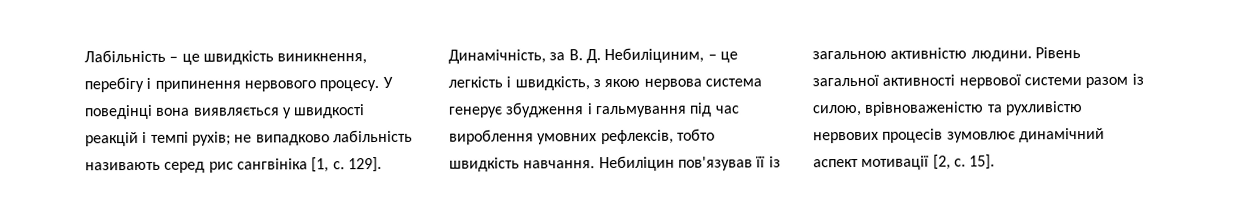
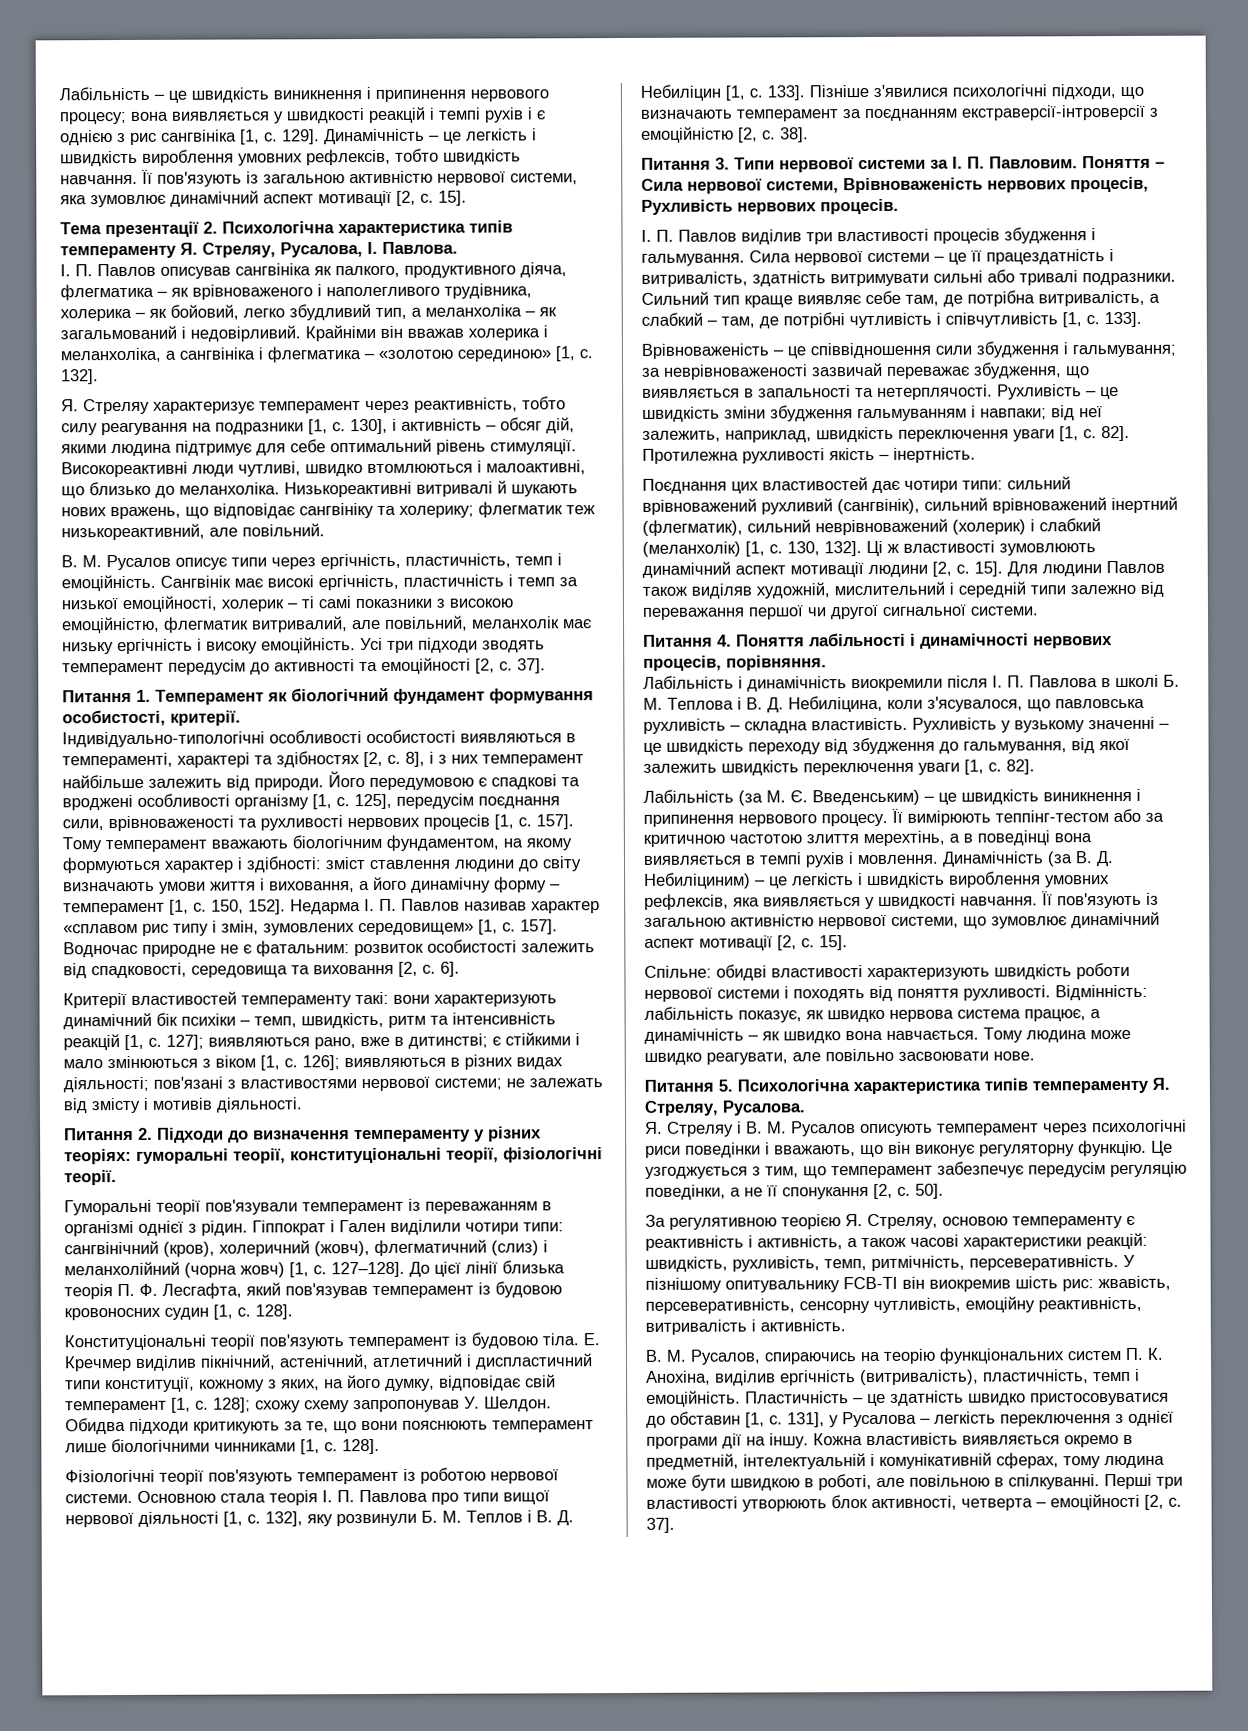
[277,53,368,65] [84,76,393,93] [84,104,153,120] виникнення, перебігу і припинення нервового процесу. У поведінці -> [273,87,549,102] [59,111,127,125] виникнення і припинення нервового процесу;
[191,129,413,146] [85,161,206,173] рухів; не випадково лабільність називають серед -> [484,107,546,123] [60,130,126,146] рухів і є однією з
[448,47,738,64] [448,76,762,91] [449,102,740,118] Динамічність, за В. Д. Небиліциним, – це легкість і швидкість, з якою нервова система генерує збудження і гальмування під час -> [324,128,537,145] [60,150,138,167] Динамічність – це легкість і швидкість
[598,155,781,172] [812,47,1081,62] [812,73,1144,89] [812,101,1083,117] [813,127,1105,144] [813,154,996,170] Небиліцин пов'язував її із загальною активністю людини. Рівень загальної активності нервової системи разом із силою, врівноваженістю та рухливістю нервових процесів зумовлює динамічний аспект мотивації [2, с. 15]. -> [142,169,578,187] [60,190,467,208] [60,220,513,238] [60,241,458,259] [60,262,567,279] [60,283,532,301] [60,304,557,322] [60,324,548,342] [60,346,593,363] [61,369,99,385] [61,396,566,415] [61,417,575,436] [61,438,577,457] [61,460,586,478] [61,480,578,499] [61,501,595,520] [61,523,325,541] [61,553,562,571] [61,574,578,592] [61,595,513,613] [61,615,592,634] [62,637,545,655] [62,657,546,676] [62,687,594,705] [62,709,241,727] [62,729,576,748] [62,751,584,769] [62,771,580,791] [62,793,560,811] [62,814,574,832] [62,834,572,853] [62,856,582,874] [63,876,561,894] [63,898,600,916] [63,919,558,936] [63,939,595,958] [63,961,460,979] [63,991,557,1009] [63,1012,556,1030] [63,1032,580,1051] [63,1054,563,1071] [63,1076,603,1093] [63,1097,302,1114] [64,1126,542,1143] [64,1147,603,1165] [64,1170,117,1186] [64,1198,552,1216] [64,1219,564,1237] [64,1239,548,1257] [64,1260,565,1278] [64,1281,562,1300] [64,1304,293,1321] [64,1332,600,1351] [64,1353,593,1372] [65,1374,556,1393] [65,1396,552,1414] [65,1418,594,1435] [65,1438,380,1455] [65,1467,559,1485] [65,1489,550,1506] [65,1510,574,1528] [640,84,1144,101] [640,104,1158,122] [641,126,809,143] [641,155,1165,173] [641,176,1149,194] [641,198,899,215] [641,227,1096,245] [641,249,1114,266] [641,269,1176,287] [641,290,1160,308] [641,311,1142,329] [641,341,1176,359] [642,362,1090,380] [642,384,1119,400] [642,405,1103,422] [642,425,1130,443] [642,447,976,464] [642,476,1071,494] [642,496,1178,515] [642,518,1101,536] [642,540,1096,557] [642,560,1165,578] [642,581,1164,599] [642,604,1038,620] [643,632,1113,649] [643,655,827,671] [643,674,1180,692] [643,695,1145,713] [643,716,1170,734] [643,737,1130,755] [643,759,1035,776] [643,788,1141,806] [643,808,1164,827] [643,830,1092,847] [643,851,1114,868] [644,871,1110,889] [644,891,1159,910] [644,911,1160,930] [644,935,848,951] [644,962,1130,981] [644,984,1148,1002] [644,1006,1101,1023] [644,1027,1131,1044] [644,1048,1035,1065] [644,1077,1170,1095] [644,1100,806,1116] [645,1119,1187,1137] [645,1139,1173,1158] [645,1161,1187,1179] [645,1183,944,1200] [645,1213,1135,1230] [645,1232,1148,1251] [645,1254,1135,1272] [645,1275,1171,1293] [645,1296,1142,1314] [645,1319,846,1335] [645,1347,1163,1365] [646,1368,1140,1386] [646,1390,1169,1407] [646,1410,1174,1428] [646,1432,1133,1449] [646,1452,1165,1470] [646,1473,1183,1491] [646,1493,1182,1512] [646,1517,675,1533] Її пов'язують із загальною активністю нервової системи, яка зумовлює динамічний аспект мотивації [2, с. 15]. // Тема презентації 2. Психологічна характеристика типів темпераменту Я. Стреляу, Русалова, І. Павлова. // І. П. Павлов описував сангвініка як палкого, продуктивного діяча, флегматика – як врівноваженого і наполегливого трудівника, холерика – як бойовий, легко збудливий тип, а меланхоліка – як загальмований і недовірливий. Крайніми він вважав холерика і меланхоліка, а сангвініка і флегматика – «золотою серединою» [1, с. 132]. // Я. Стреляу характеризує темперамент через реактивність, тобто силу реагування на подразники [1, с. 130], і активність – обсяг дій, якими людина підтримує для себе оптимальний рівень стимуляції. Високореактивні люди чутливі, швидко втомлюються і малоактивні, що близько до меланхоліка. Низькореактивні витривалі й шукають нових вражень, що відповідає сангвініку та холерику; флегматик теж низькореактивний, але повільний. // В. М. Русалов описує типи через ергічність, пластичність, темп і емоційність. Сангвінік має високі ергічність, пластичність і темп за низької емоційності, холерик – ті самі показники з високою емоційністю, флегматик витривалий, але повільний, меланхолік має низьку ергічність і високу емоційність. Усі три підходи зводять темперамент передусім до активності та емоційності [2, с. 37]. // Питання 1. Темперамент як біологічний фундамент формування особистості, критерії. // Індивідуально-типологічні особливості особистості виявляються в темпераменті, характері та здібностях [2, с. 8], і з них темперамент найбільше залежить від природи. Його передумовою є спадкові та вроджені особливості організму [1, с. 125], передусім поєднання сили, врівноваженості та рухливості нервових процесів [1, с. 157]. Тому темперамент вважають біологічним фундаментом, на якому формуються характер і здібності: зміст ставлення людини до світу визначають умови життя і виховання, а його динамічну форму – темперамент [1, с. 150, 152]. Недарма І. П. Павлов називав характер «сплавом рис типу і змін, зумовлених середовищем» [1, с. 157]. Водночас природне не є фатальним: розвиток особистості залежить від спадковості, середовища та виховання [2, с. 6]. // Критерії властивостей темпераменту такі: вони характеризують динамічний бік психіки – темп, швидкість, ритм та інтенсивність реакцій [1, с. 127]; виявляються рано, вже в дитинстві; є стійкими і мало змінюються з віком [1, с. 126]; виявляються в різних видах діяльності; пов'язані з властивостями нервової системи; не залежать від змісту і мотивів діяльності. // Питання 2. Підходи до визначення темпераменту у різних теоріях: гуморальні теорії, конституціональні теорії, фізіологічні теорії. // Гуморальні теорії пов'язували темперамент із переважанням в організмі однієї з рідин. Гіппократ і Гален виділили чотири типи: сангвінічний (кров), холеричний (жовч), флегматичний (слиз) і меланхолійний (чорна жовч) [1, с. 127–128]. До цієї лінії близька теорія П. Ф. Лесгафта, який пов'язував темперамент із будовою кровоносних судин [1, с. 128]. // Конституціональні теорії пов'язують темперамент із будовою тіла. Е. Кречмер виділив пікнічний, астенічний, атлетичний і диспластичний типи конституції, кожному з яких, на його думку, відповідає свій темперамент [1, с. 128]; схожу схему запропонував У. Шелдон. Обидва підходи критикують за те, що вони пояснюють темперамент лише біологічними чинниками [1, с. 128]. // Фізіологічні теорії пов'язують темперамент із роботою нервової системи. Основною стала теорія І. П. Павлова про типи вищої нервової діяльності [1, с. 132], яку розвинули Б. М. Теплов і В. Д. Небиліцин [1, с. 133]. Пізніше з'явилися психологічні підходи, що визначають темперамент за поєднанням екстраверсії-інтроверсії з емоційністю [2, с. 38]. // Питання 3. Типи нервової системи за І. П. Павловим. Поняття – Сила нервової системи, Врівноваженість нервових процесів, Рухливість нервових процесів. // І. П. Павлов виділив три властивості процесів збудження і гальмування. Сила нервової системи – це її працездатність і витривалість, здатність витримувати сильні або тривалі подразники. Сильний тип краще виявляє себе там, де потрібна витривалість, а слабкий – там, де потрібні чутливість і співчутливість [1, с. 133]. // Врівноваженість – це співвідношення сили збудження і гальмування; за неврівноваженості зазвичай переважає збудження, що виявляється в запальності та нетерплячості. Рухливість – це швидкість зміни збудження гальмуванням і навпаки; від неї залежить, наприклад, швидкість переключення уваги [1, с. 82]. Протилежна рухливості якість – інертність. // Поєднання цих властивостей дає чотири типи: сильний врівноважений рухливий (сангвінік), сильний врівноважений інертний (флегматик), сильний неврівноважений (холерик) і слабкий (меланхолік) [1, с. 130, 132]. Ці ж властивості зумовлюють динамічний аспект мотивації людини [2, с. 15]. Для людини Павлов також виділяв художній, мислительний і середній типи залежно від переважання першої чи другої сигнальної системи. // Питання 4. Поняття лабільності і динамічності нервових процесів, порівняння. // Лабільність і динамічність виокремили після І. П. Павлова в школі Б. М. Теплова і В. Д. Небиліцина, коли з'ясувалося, що павловська рухливість – складна властивість. Рухливість у вузькому значенні – це швидкість переходу від збудження до гальмування, від якої залежить швидкість переключення уваги [1, с. 82]. // Лабільність (за М. Є. Введенським) – це швидкість виникнення і припинення нервового процесу. Її вимірюють теппінг-тестом або за критичною частотою злиття мерехтінь, а в поведінці вона виявляється в темпі рухів і мовлення. Динамічність (за В. Д. Небиліциним) – це легкість і швидкість вироблення умовних рефлексів, яка виявляється у швидкості навчання. Її пов'язують із загальною активністю нервової системи, що зумовлює динамічний аспект мотивації [2, с. 15]. // Спільне: обидві властивості характеризують швидкість роботи нервової системи і походять від поняття рухливості. Відмінність: лабільність показує, як швидко нервова система працює, а динамічність – як швидко вона навчається. Тому людина може швидко реагувати, але повільно засвоювати нове. // Питання 5. Психологічна характеристика типів темпераменту Я. Стреляу, Русалова. // Я. Стреляу і В. М. Русалов описують темперамент через психологічні риси поведінки і вважають, що він виконує регуляторну функцію. Це узгоджується з тим, що темперамент забезпечує передусім регуляцію поведінки, а не її спонукання [2, с. 50]. // За регулятивною теорією Я. Стреляу, основою темпераменту є реактивність і активність, а також часові характеристики реакцій: швидкість, рухливість, темп, ритмічність, персеверативність. У пізнішому опитувальнику FCB-TI він виокремив шість рис: жвавість, персеверативність, сенсорну чутливість, емоційну реактивність, витривалість і активність. // В. М. Русалов, спираючись на теорію функціональних систем П. К. Анохіна, виділив ергічність (витривалість), пластичність, темп і емоційність. Пластичність – це здатність швидко пристосовуватися до обставин [1, с. 131], у Русалова – легкість переключення з однієї програми дії на іншу. Кожна властивість виявляється окремо в предметній, інтелектуальній і комунікативній сферах, тому людина може бути швидкою в роботі, але повільною в спілкуванні. Перші три властивості утворюють блок активності, четверта – емоційності [2, с. 37].

